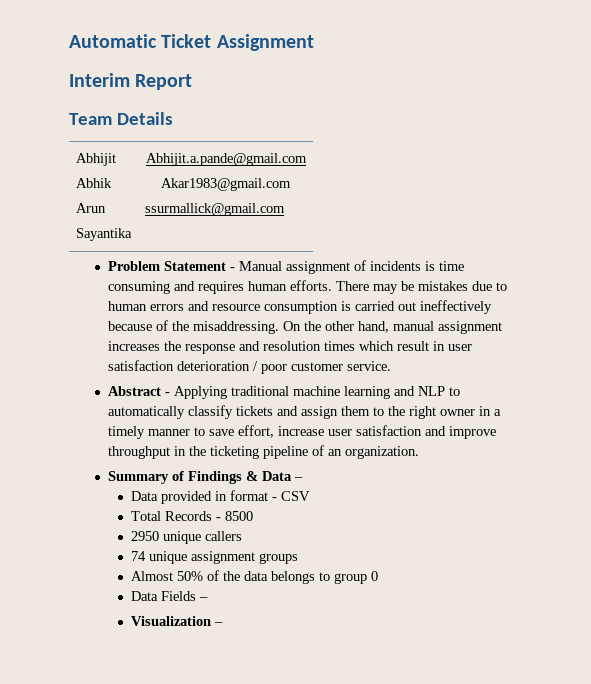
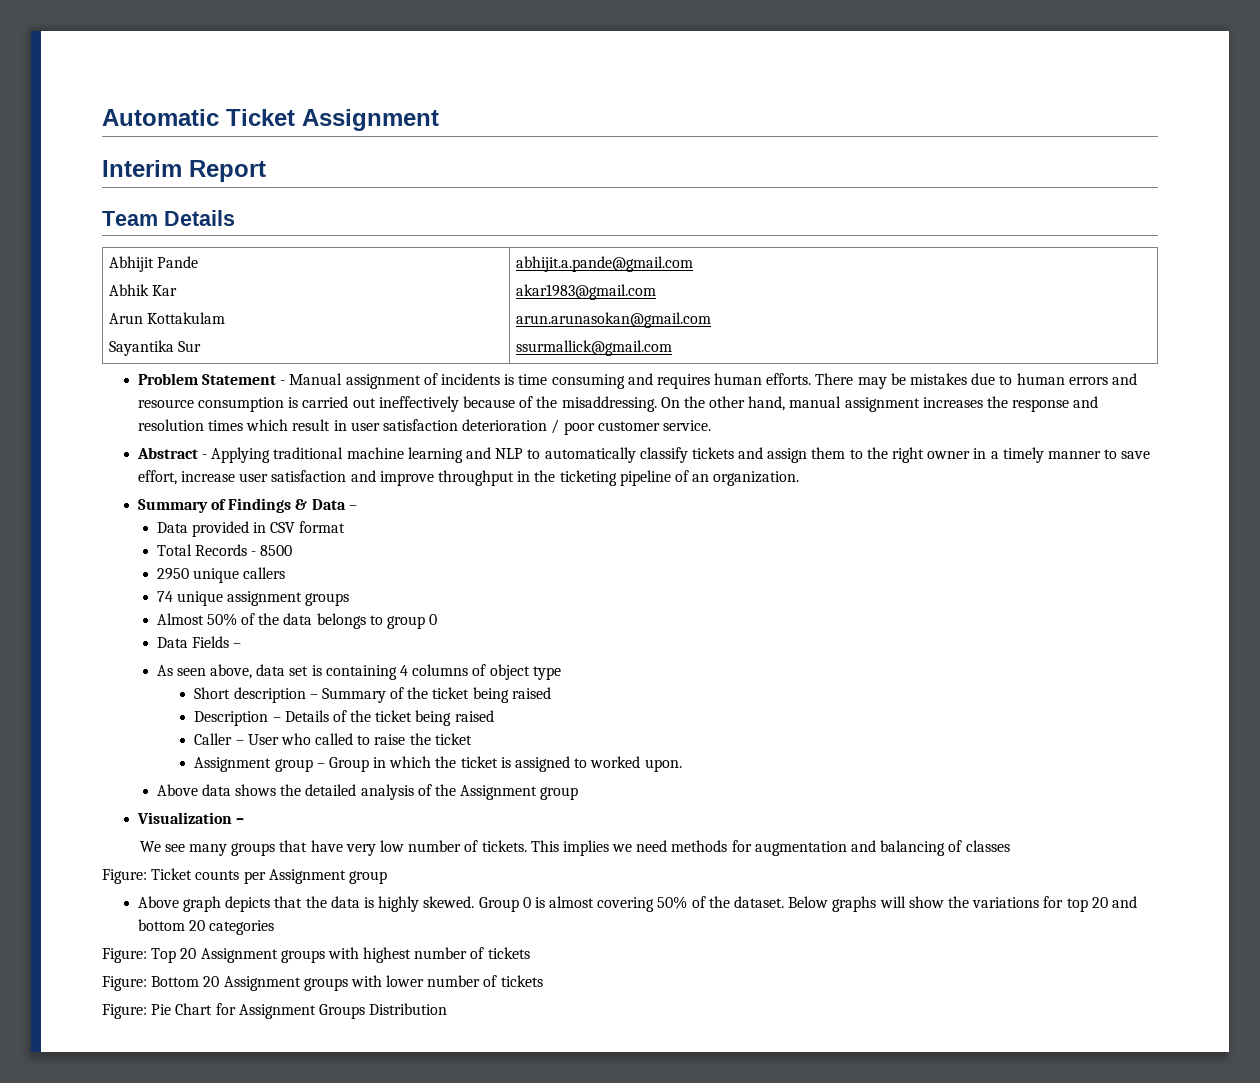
(116, 159) none -> [156,256,198,268] Pande
(112, 183) none -> [151,285,177,296] Kar
(106, 208) none -> [146,312,225,324] Kottakulam
[145,153,307,166] [161,178,291,191] | Abhijit.a.pande@gmail.com // Akar1983@gmail.com -> [177,341,201,352] [515,256,693,272] [515,284,656,300] [515,312,711,328] Sur | abhijit.a.pande@gmail.com // akar1983@gmail.com // arun.arunasokan@gmail.com
(228, 496) none -> [270,522,296,533] CSV
[272,491,311,501] - CSV -> (346, 527) none
[131,616,224,626] Visualization – -> [156,664,561,680] [194,687,551,703] [194,710,494,726] [194,733,472,745] [194,756,682,772] [156,784,579,800] [136,812,245,824] [139,840,1010,856] [102,868,387,884] [137,896,1137,912] [137,919,275,935] [102,947,530,963] [102,975,543,991] [102,1003,448,1019] As seen above, data set is containing 4 columns of object type // Short description – Summary of the ticket being raised // Description – Details of the ticket being raised // Caller – User who called to raise the ticket // Assignment group – Group in which the ticket is assigned to worked upon. // Above data shows the detailed analysis of the Assignment group // Visualization – // We see many groups that have very low number of tickets. This implies we need methods for augmentation and balancing of classes // Figure: Ticket counts per Assignment group // Above graph depicts that the data is highly skewed. Group 0 is almost covering 50% of the dataset. Below graphs will show the variations for top 20 and bottom 20 categories // Figure: Top 20 Assignment groups with highest number of tickets // Figure: Bottom 20 Assignment groups with lower number of tickets // Figure: Pie Chart for Assignment Groups Distribution

